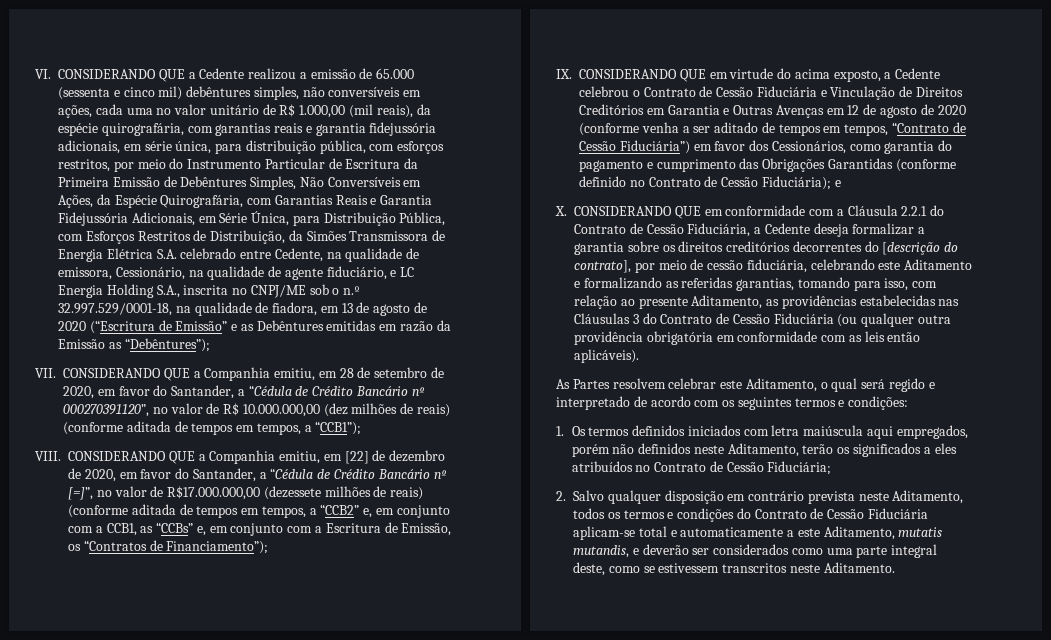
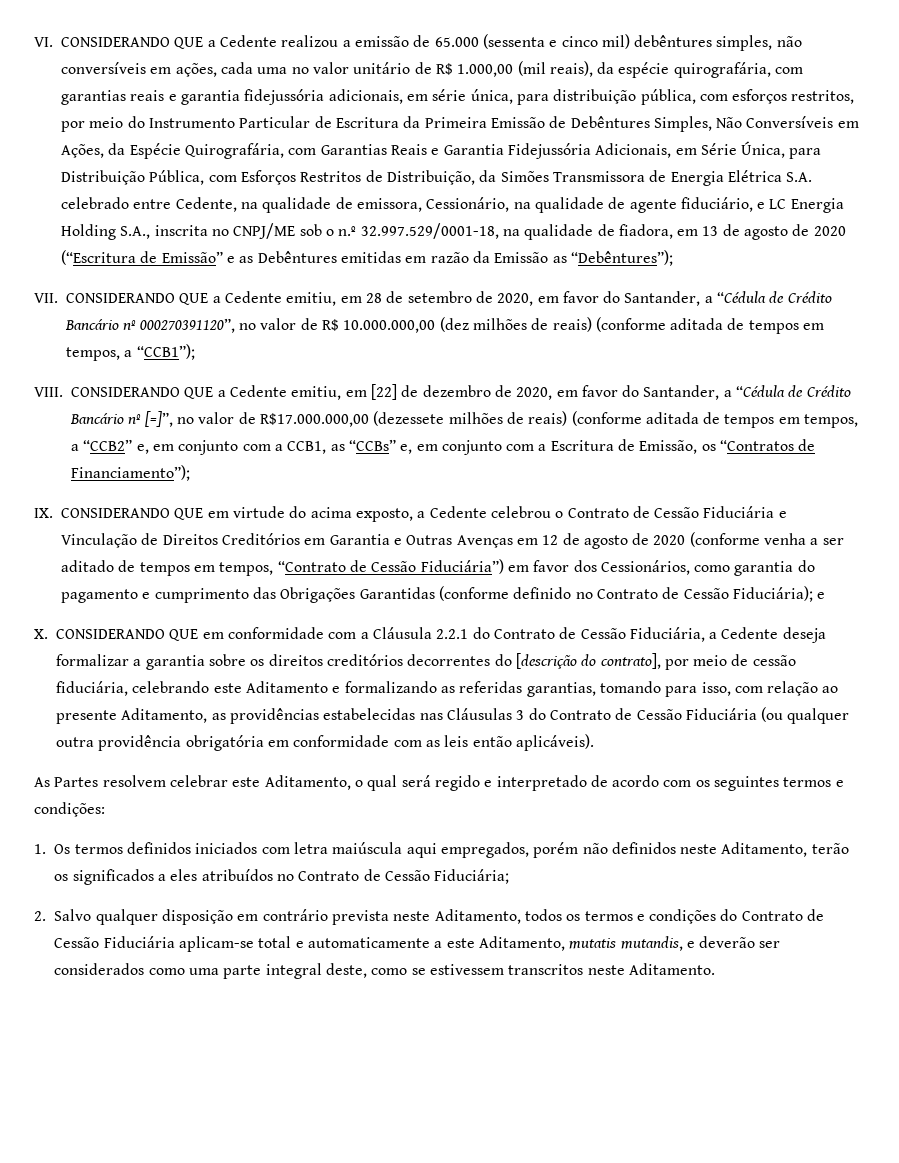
[204,367,271,381] Companhia -> [224,291,282,303] Cedente
[209,450,276,464] Companhia -> [229,385,287,397] Cedente

